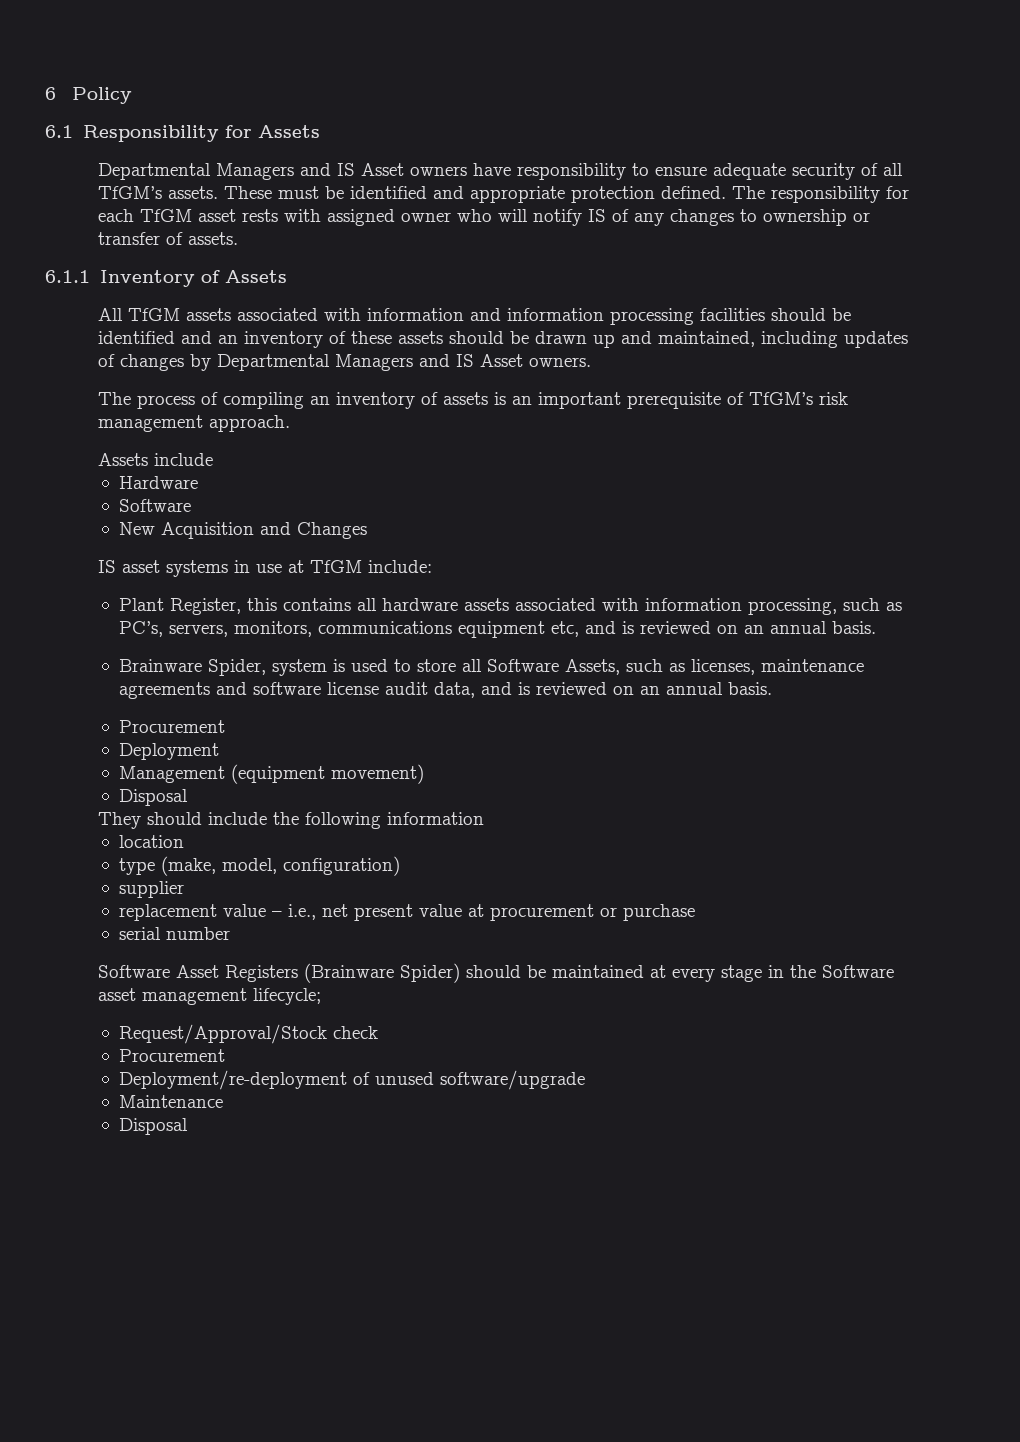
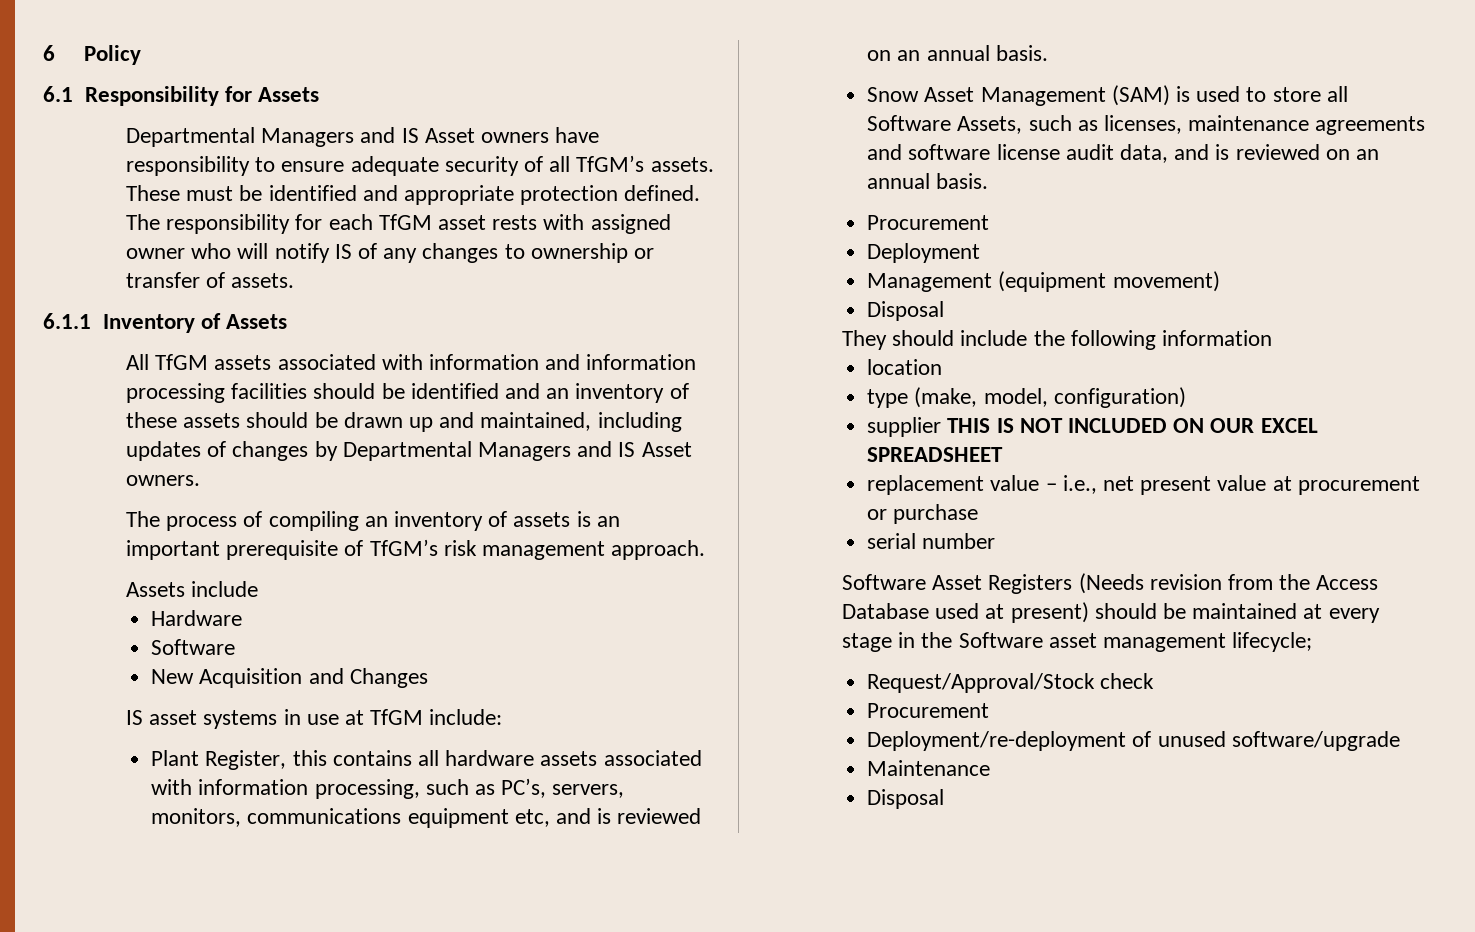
[119,659,328,676] Brainware Spider, system -> [867,85,1170,106] Snow Asset Management (SAM)
(185, 889) none -> [947,418,1318,433] [867,447,1004,462] THIS IS NOT INCLUDED ON OUR EXCEL SPREADSHEET
[304,963,461,983] (Brainware Spider) -> [1078,573,1379,594] [841,602,1089,623] (Needs revision from the Access Database used at present)

